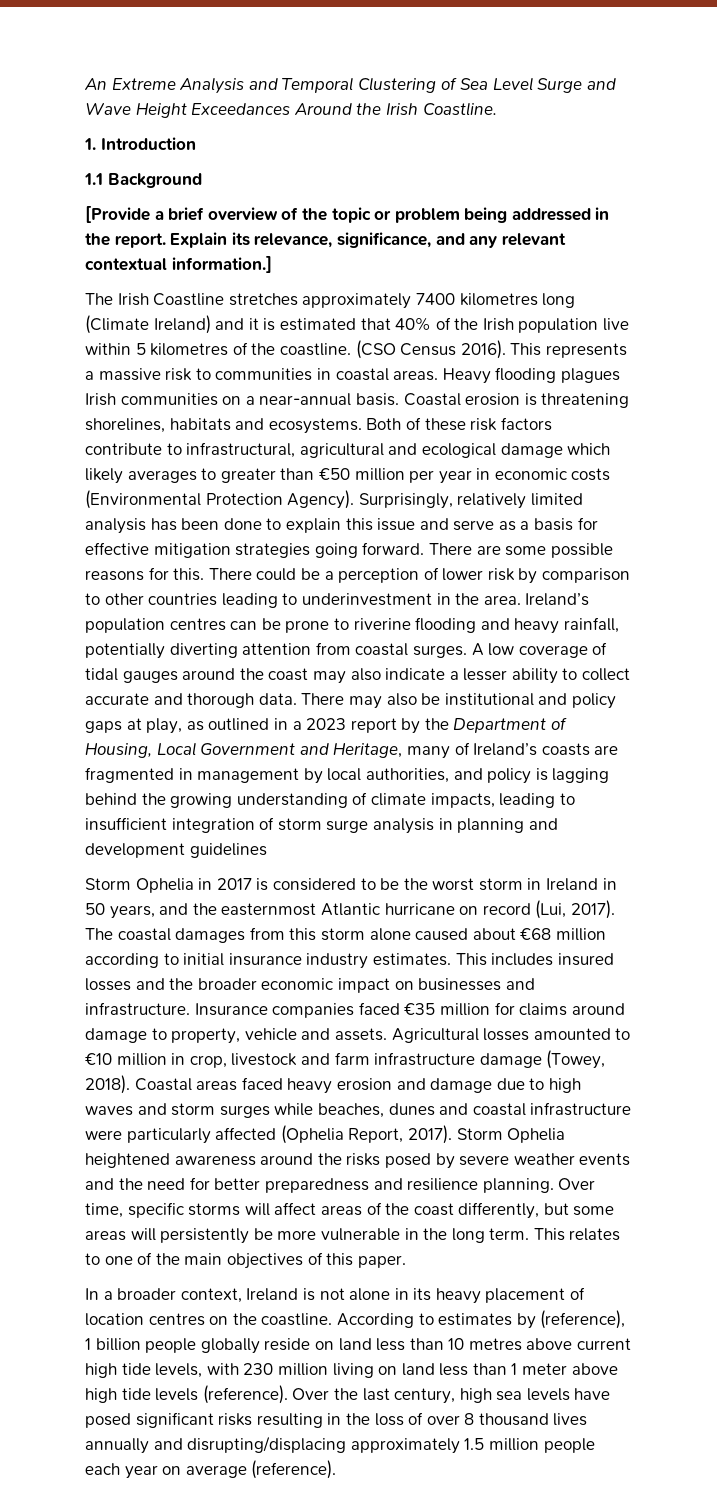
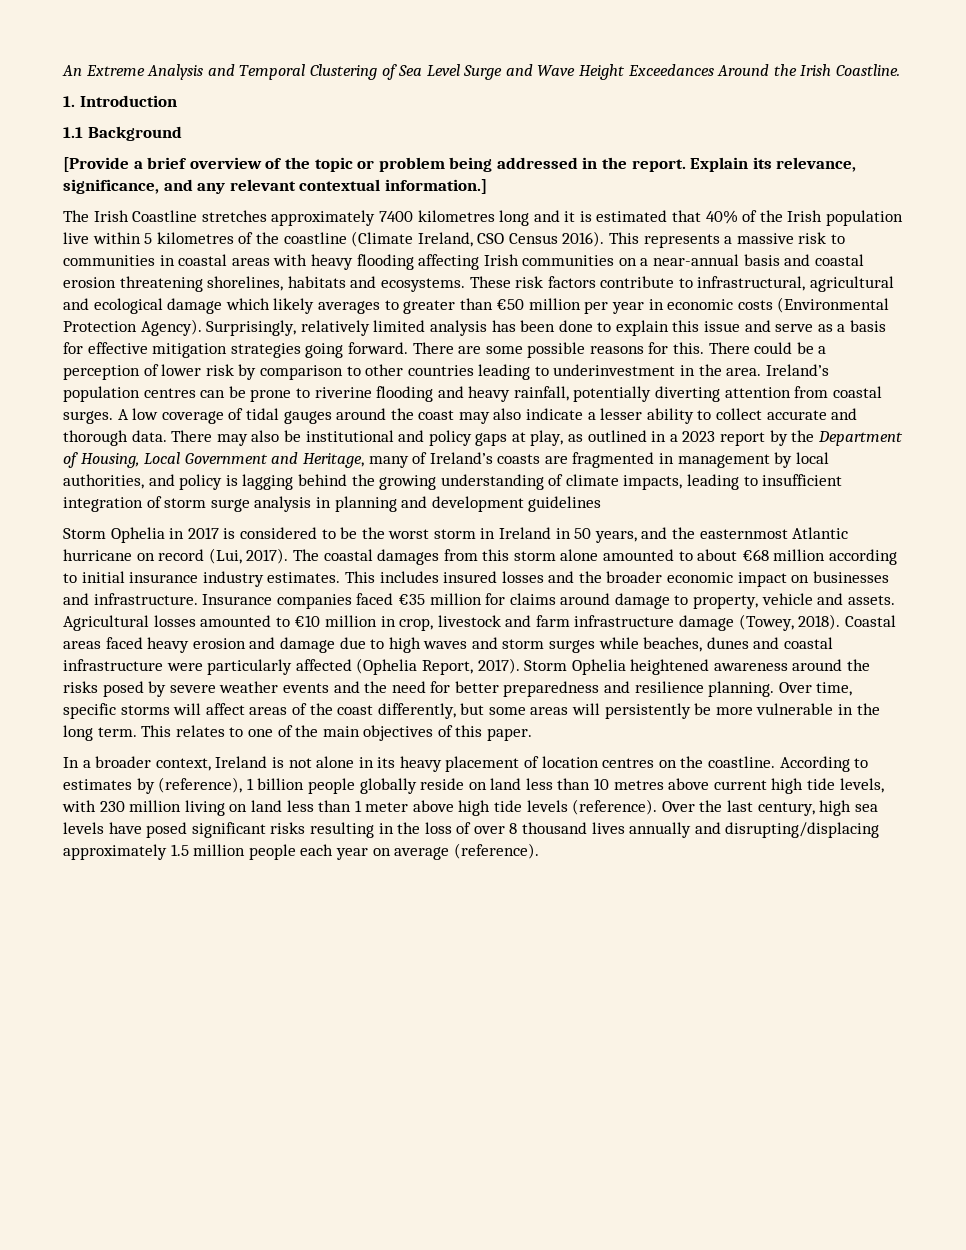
[85,315,211,334] (Climate Ireland) -> (530, 218) none
[279,340,396,359] coastline. (CSO -> [283,231,505,247] coastline (Climate Ireland, CSO
[393,367,620,384] areas. Heavy flooding plagues -> [231,254,480,270] areas with heavy flooding affecting
[355,393,537,406] basis. Coastal erosion is -> [743,254,864,266] [63,277,116,288] basis and coastal erosion
[366,417,466,431] Both of these -> [469,276,511,288] These
[415,928,469,941] caused -> [603,549,693,561] amounted to

